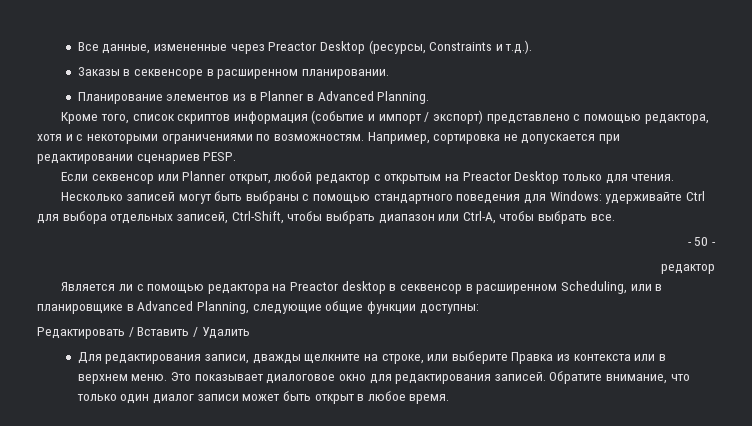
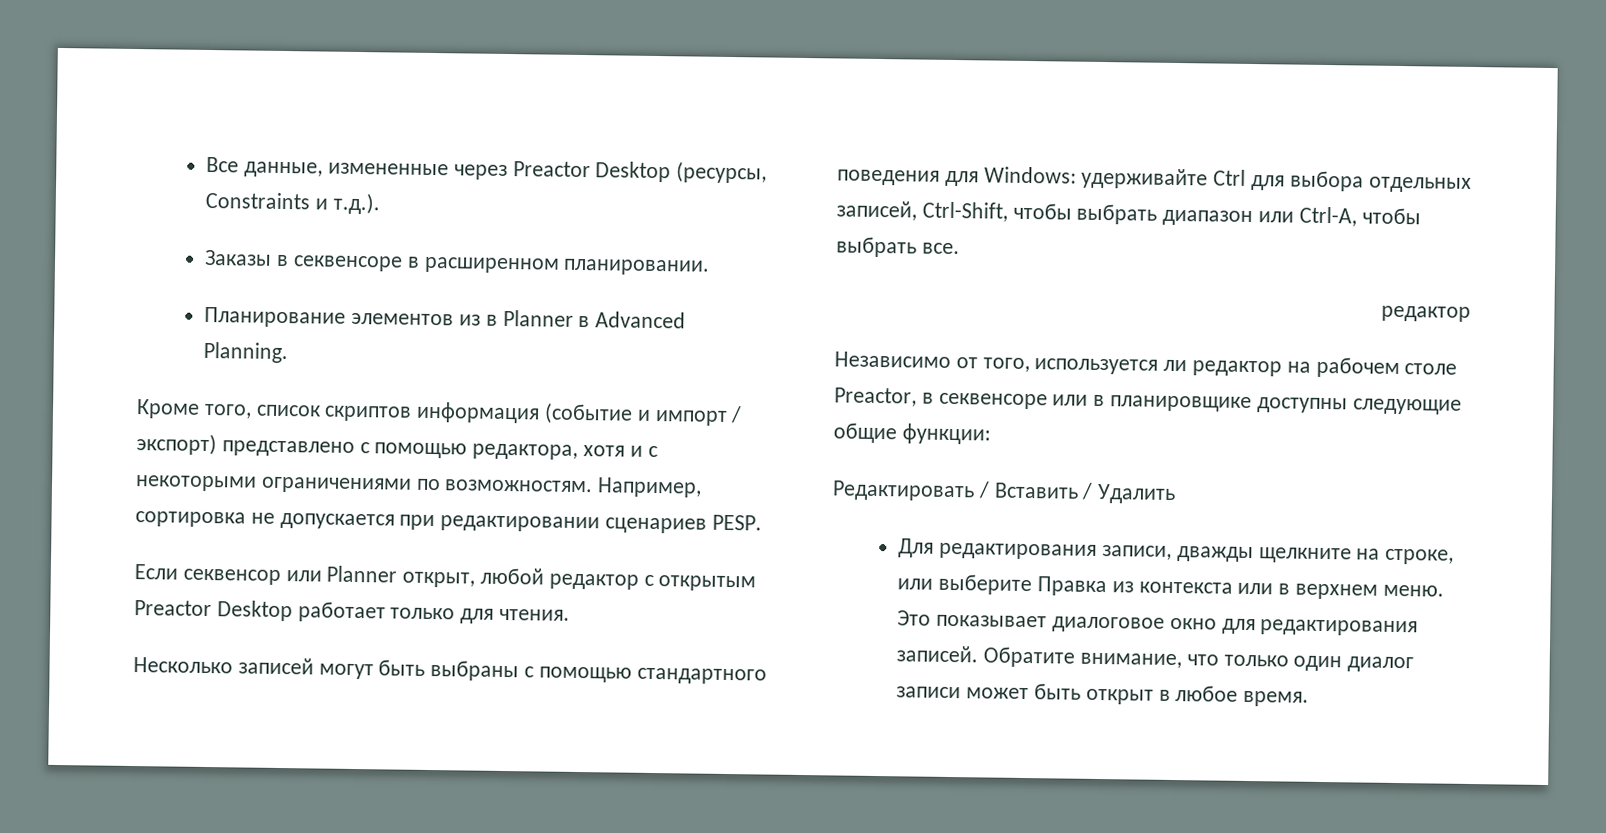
[445,171,560,184] на Preactor Desktop -> [134,600,386,623] Preactor Desktop работает
[687,237,716,246] [661,264,715,274] [61,281,663,294] [37,301,479,314] - 50 - // редактор // Является ли с помощью редактора на Preactor desktop в секвенсор в расширенном Scheduling, или в планировщике в Advanced Planning, следующие общие функции доступны: -> [1381,305,1471,322] [834,351,1458,379] [834,387,1462,415] [833,422,991,445] редактор // Независимо от того, используется ли редактор на рабочем столе Preactor, в секвенсоре или в планировщике доступны следующие общие функции:

